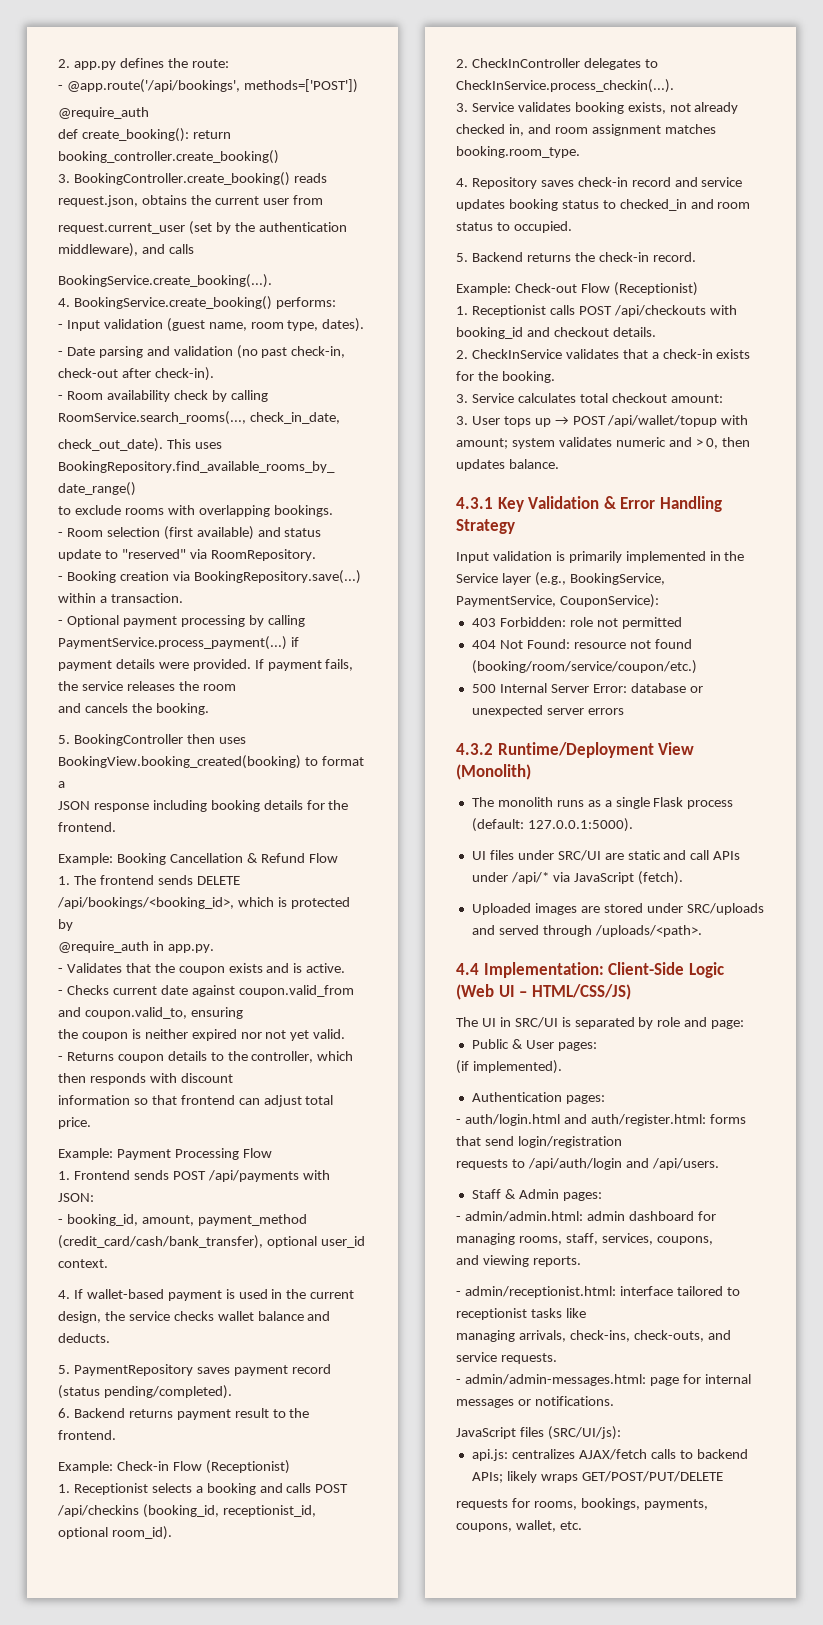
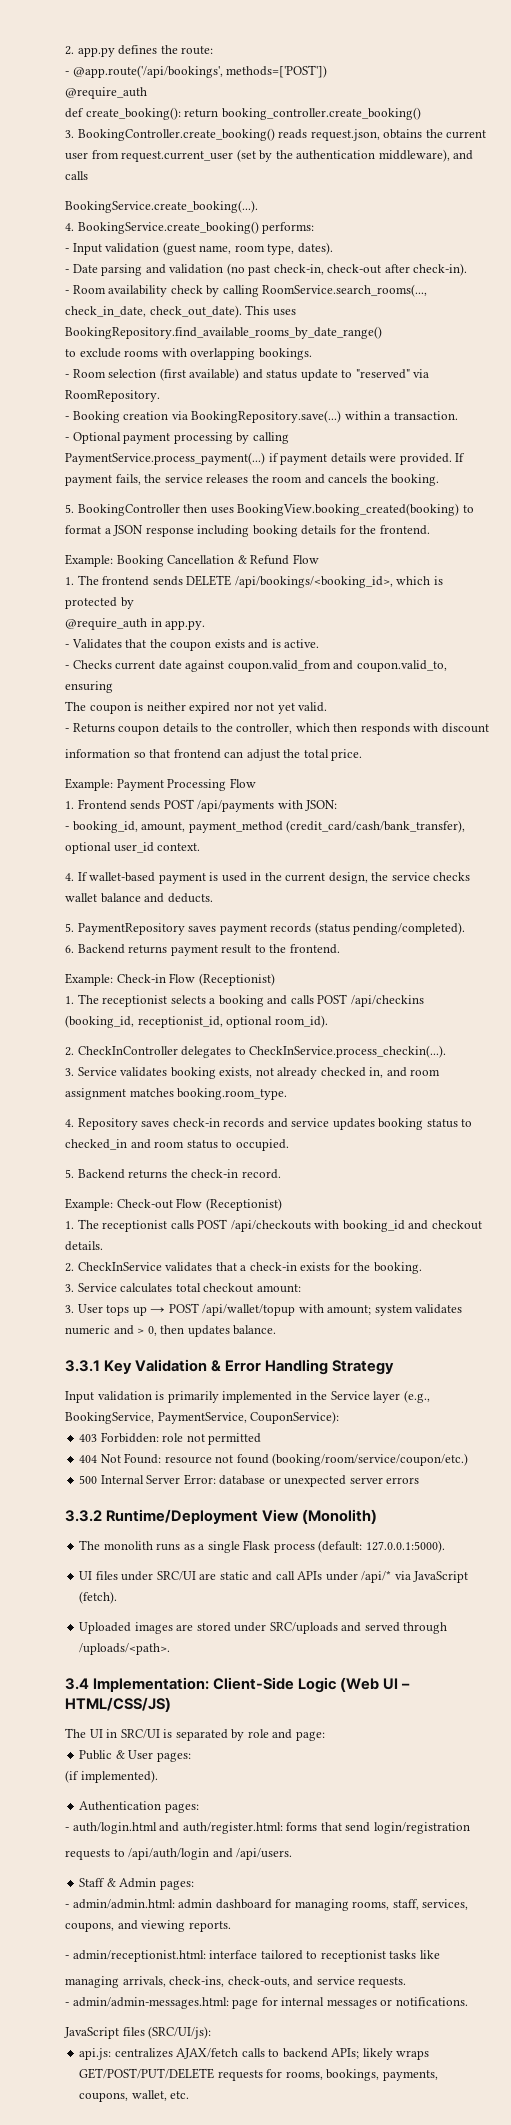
(323, 200) // -> (119, 154) none
(340, 418) // -> (146, 311) none
(299, 642) // -> (279, 457) none
(236, 687) // -> (303, 479) none
(65, 784) // -> (111, 531) none
[58,1029,78,1039] the -> [65,701,86,711] The
(302, 1101) none -> [283,749,301,758] the
[291,1364,331,1374] record -> [270,923,312,933] records
[73,1483,148,1495] Receptionist -> [77,994,168,1007] The receptionist
[631,177,671,187] record -> [223,1118,265,1128] records
[471,305,546,317] Receptionist -> [77,1219,168,1232] The receptionist
[456,497,493,509] 4.3.1 -> [65,1360,100,1372] 3.3.1
[456,743,493,755] 4.3.2 -> [65,1510,102,1522] 3.3.2
[456,963,479,975] 4.4 -> [65,1678,89,1690] 3.4
(713, 1240) // -> (114, 1927) none
(723, 1476) // -> (215, 2073) none

